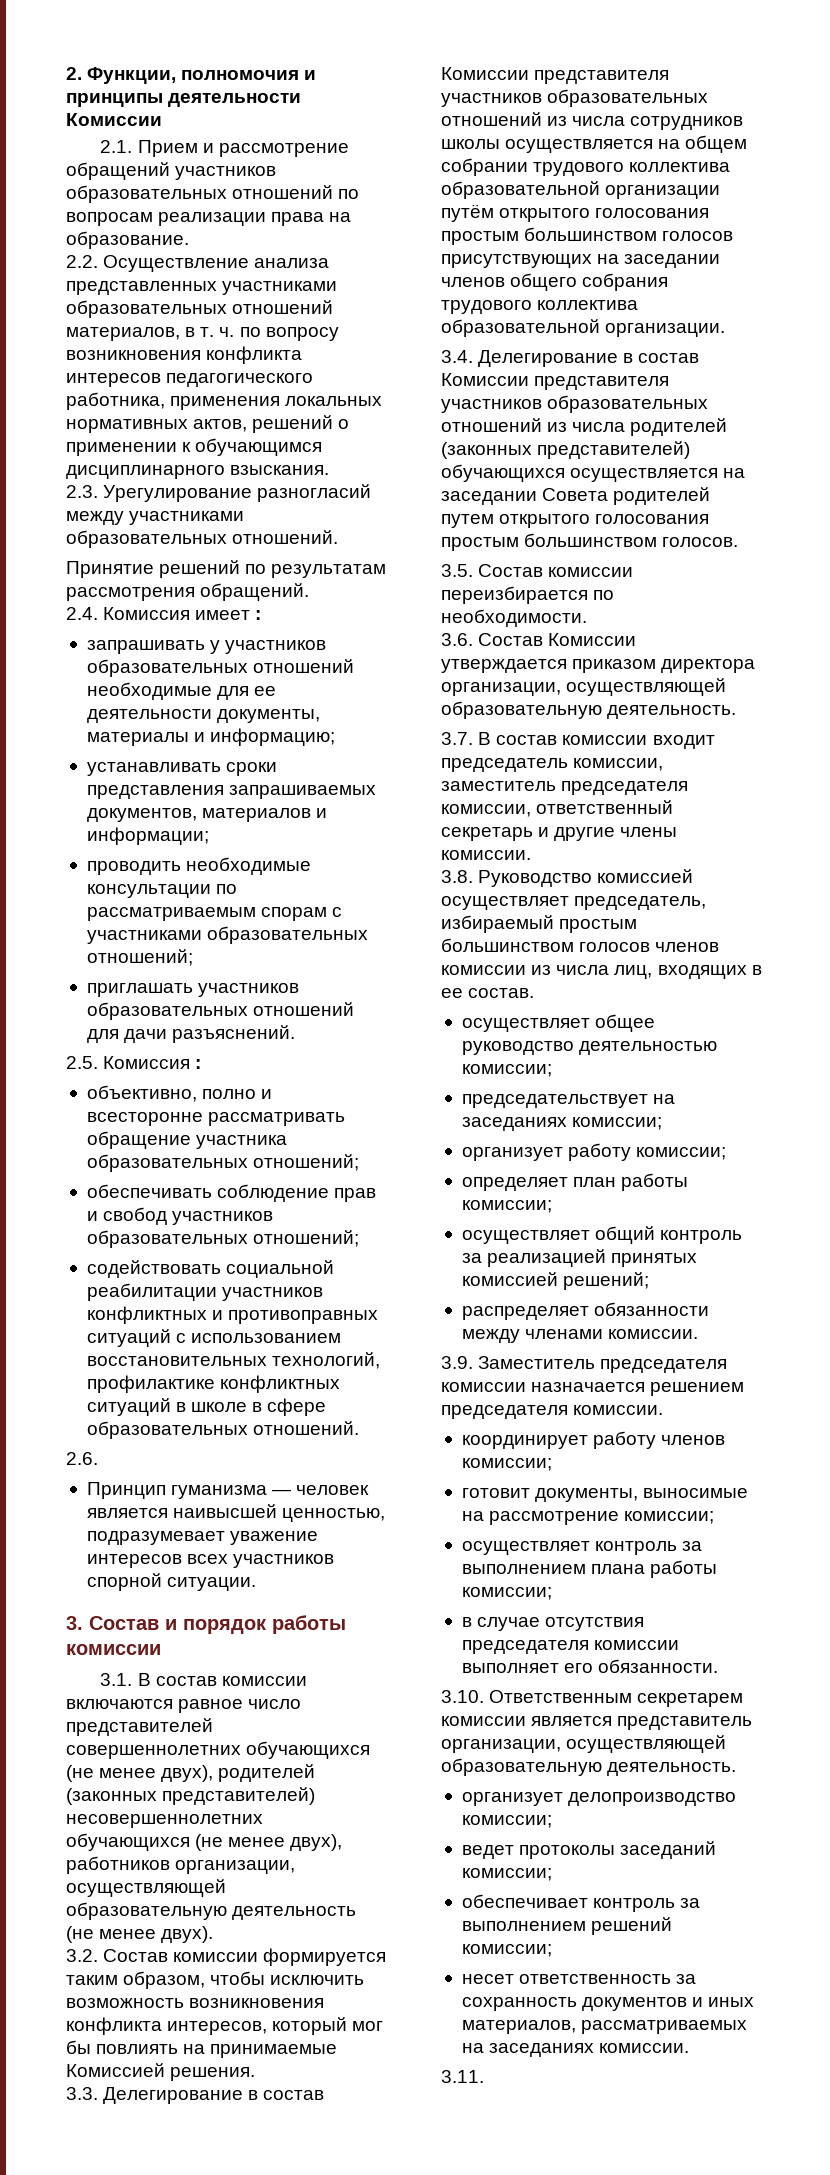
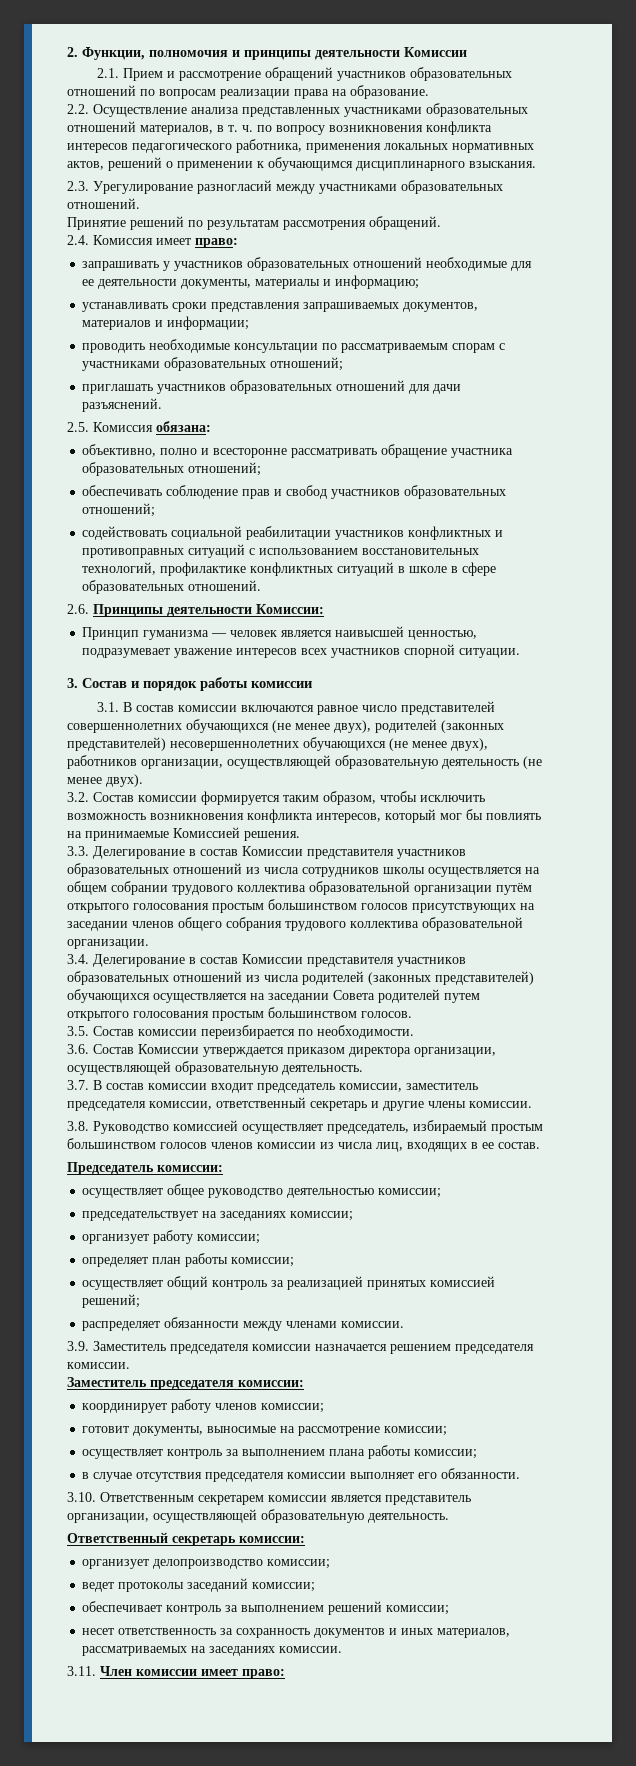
[255,610,262,620] : -> [195,238,238,248] право:
[195,1059,202,1069] : -> [156,421,211,432] обязана:
(98, 1458) none -> [93,604,324,617] Принципы деятельности Комиссии:
(535, 993) none -> [67,1162,223,1175] // Председатель комиссии:
(664, 1410) none -> [67,1377,304,1390] // Заместитель председателя комиссии:
(737, 1769) none -> [67,1532,305,1546] // Ответственный секретарь комиссии:
(484, 2076) none -> [100,1666,285,1679] Член комиссии имеет право:

